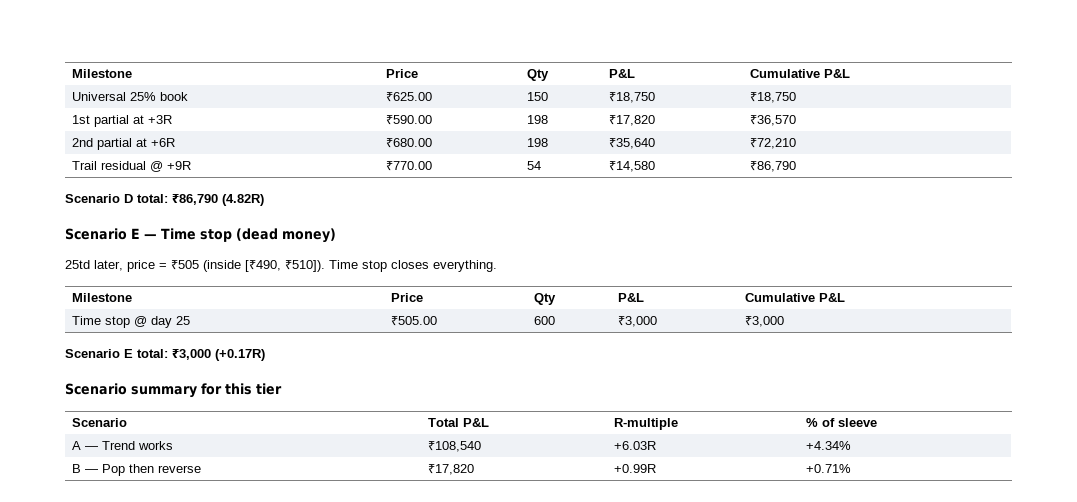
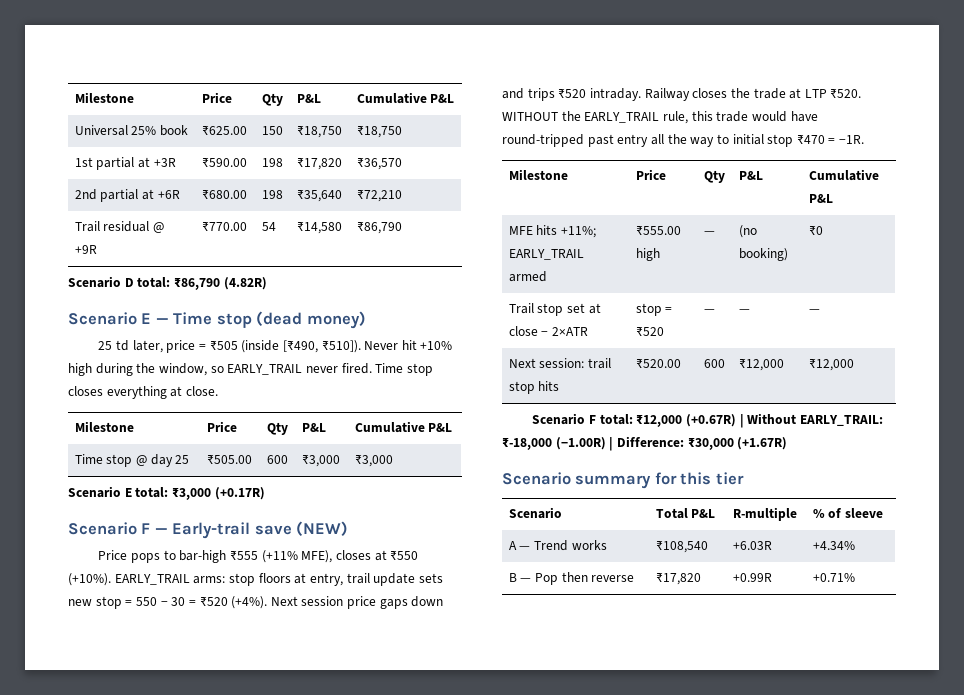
[65,260,90,269] 25td -> [98,340,129,351] 25 td
[329,260,497,272] Time stop closes everything. -> [364,340,453,350] [68,363,433,376] [68,386,218,399] Never hit +10% high during the window, so EARLY_TRAIL never fired. Time stop closes everything at close.
(265, 355) none -> [68,521,349,539] [98,550,419,563] [68,573,443,586] [68,596,444,609] [502,88,862,101] [502,111,818,124] [502,134,865,147] [508,169,568,180] [635,169,666,180] [703,170,725,183] [738,171,763,180] [808,169,879,181] [808,194,833,203] [508,225,597,238] [508,249,584,260] [508,271,547,282] [635,226,681,235] [635,248,660,261] [703,231,715,235] [738,225,757,238] [738,248,788,261] [808,226,823,235] [508,303,601,316] [508,326,589,336] [635,303,673,316] [635,327,664,336] [703,309,715,313] [738,309,750,313] [808,309,820,313] [508,358,612,369] [508,381,560,394] [635,359,681,368] [703,359,725,368] [738,359,784,371] [808,359,854,371] [532,413,883,428] [502,436,788,451] // Scenario F — Early-trail save (NEW) // Price pops to bar-high ₹555 (+11% MFE), closes at ₹550 (+10%). EARLY_TRAIL arms: stop floors at entry, trail update sets new stop = 550 − 30 = ₹520 (+4%). Next session price gaps down and trips ₹520 intraday. Railway closes the trade at LTP ₹520. WITHOUT the EARLY_TRAIL rule, this trade would have round-tripped past entry all the way to initial stop ₹470 = −1R. // Milestone | Price | Qty | P&L | Cumulative P&L // MFE hits +11%; EARLY_TRAIL armed | ₹555.00 high | — | (no booking) | ₹0 // Trail stop set at close − 2×ATR | stop = ₹520 | — | — | — // Next session: trail stop hits | ₹520.00 | 600 | ₹12,000 | ₹12,000 // Scenario F total: ₹12,000 (+0.67R) | Without EARLY_TRAIL: ₹-18,000 (−1.00R) | Difference: ₹30,000 (+1.67R)

